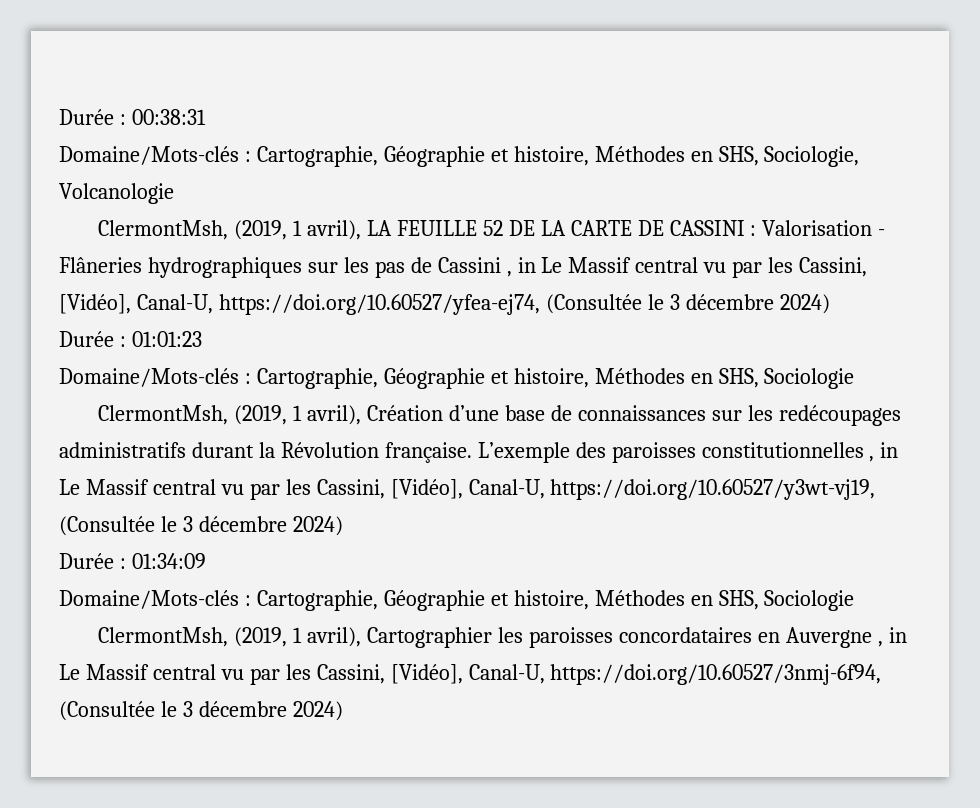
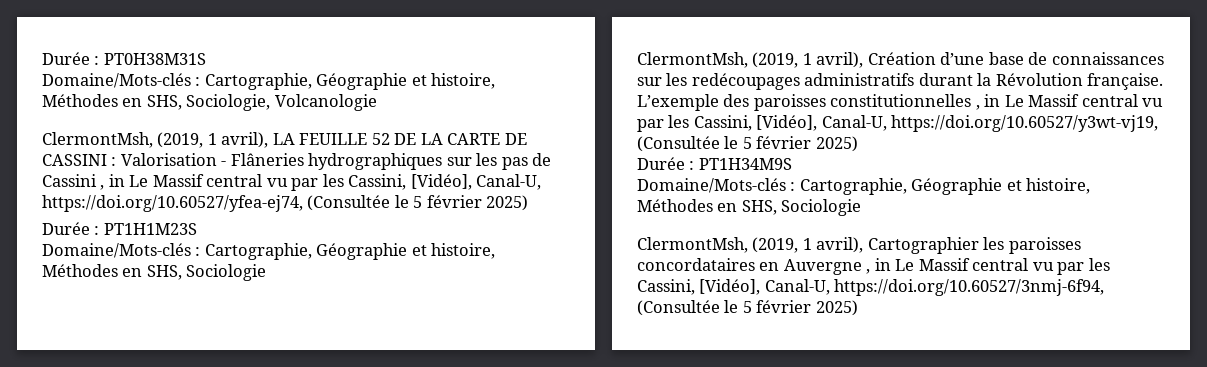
[59,109,206,125] Durée : 00:38:31 -> [42,52,206,65] Durée : PT0H38M31S
[669,294,830,314] [59,331,202,347] 3 décembre 2024) // Durée : 01:01:23 -> [413,195,529,211] [42,222,197,235] 5 février 2025) // Durée : PT1H1M23S
[182,516,343,536] [59,553,206,569] 3 décembre 2024) // Durée : 01:34:09 -> [742,136,858,152] [637,157,792,170] 5 février 2025) // Durée : PT1H34M9S
[182,701,343,721] 3 décembre 2024) -> [742,300,858,316] 5 février 2025)

